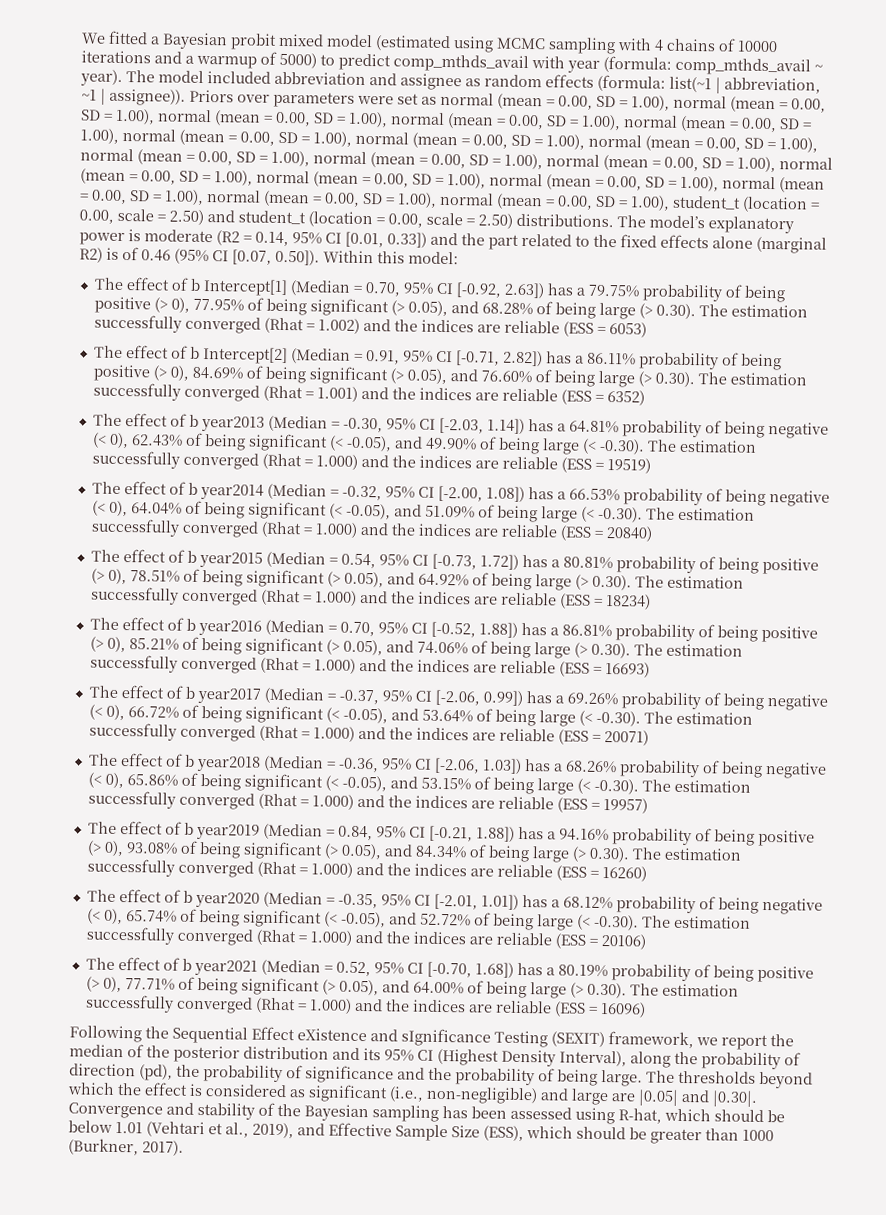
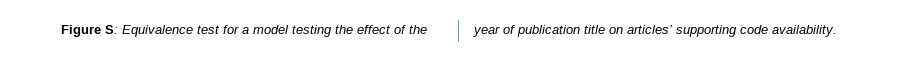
[81,30,778,55] [81,50,823,76] [80,69,821,94] [81,88,826,113] [81,108,812,133] [80,128,818,153] [80,148,833,173] [80,168,825,193] [80,189,820,213] [79,208,794,234] [79,229,827,254] [79,247,459,266] [93,277,786,303] [93,296,808,320] [93,314,647,338] [93,345,782,371] [92,364,807,388] [92,382,645,406] [92,413,829,439] [91,432,757,455] [91,450,651,474] [91,481,830,507] [91,500,755,523] [90,518,653,542] [90,549,819,575] [90,568,744,591] [90,586,651,610] [89,617,818,643] [89,636,743,659] [89,654,650,678] [88,685,828,711] [88,704,753,727] [88,722,649,746] [88,753,827,779] [87,772,751,795] [87,790,648,814] [87,821,815,847] [86,840,742,863] [86,858,647,882] [86,889,823,915] [86,908,751,931] [85,926,646,950] [85,956,814,983] [85,976,739,999] [84,994,646,1018] [69,1025,794,1051] [69,1044,801,1070] [69,1063,813,1089] [67,1082,758,1107] [68,1102,785,1125] [68,1120,774,1145] [68,1138,184,1156] We fitted a Bayesian probit mixed model (estimated using MCMC sampling with 4 chains of 10000 iterations and a warmup of 5000) to predict comp_mthds_avail with year (formula: comp_mthds_avail ~ year). The model included abbreviation and assignee as random effects (formula: list(~1 | abbreviation, ~1 | assignee)). Priors over parameters were set as normal (mean = 0.00, SD = 1.00), normal (mean = 0.00, SD = 1.00), normal (mean = 0.00, SD = 1.00), normal (mean = 0.00, SD = 1.00), normal (mean = 0.00, SD = 1.00), normal (mean = 0.00, SD = 1.00), normal (mean = 0.00, SD = 1.00), normal (mean = 0.00, SD = 1.00), normal (mean = 0.00, SD = 1.00), normal (mean = 0.00, SD = 1.00), normal (mean = 0.00, SD = 1.00), normal (mean = 0.00, SD = 1.00), normal (mean = 0.00, SD = 1.00), normal (mean = 0.00, SD = 1.00), normal (mean = 0.00, SD = 1.00), normal (mean = 0.00, SD = 1.00), normal (mean = 0.00, SD = 1.00), student_t (location = 0.00, scale = 2.50) and student_t (location = 0.00, scale = 2.50) distributions. The model’s explanatory power is moderate (R2 = 0.14, 95% CI [0.01, 0.33]) and the part related to the fixed effects alone (marginal R2) is of 0.46 (95% CI [0.07, 0.50]). Within this model: // The effect of b Intercept[1] (Median = 0.70, 95% CI [-0.92, 2.63]) has a 79.75% probability of being positive (> 0), 77.95% of being significant (> 0.05), and 68.28% of being large (> 0.30). The estimation successfully converged (Rhat = 1.002) and the indices are reliable (ESS = 6053) // The effect of b Intercept[2] (Median = 0.91, 95% CI [-0.71, 2.82]) has a 86.11% probability of being positive (> 0), 84.69% of being significant (> 0.05), and 76.60% of being large (> 0.30). The estimation successfully converged (Rhat = 1.001) and the indices are reliable (ESS = 6352) // The effect of b year2013 (Median = -0.30, 95% CI [-2.03, 1.14]) has a 64.81% probability of being negative (< 0), 62.43% of being significant (< -0.05), and 49.90% of being large (< -0.30). The estimation successfully converged (Rhat = 1.000) and the indices are reliable (ESS = 19519) // The effect of b year2014 (Median = -0.32, 95% CI [-2.00, 1.08]) has a 66.53% probability of being negative (< 0), 64.04% of being significant (< -0.05), and 51.09% of being large (< -0.30). The estimation successfully converged (Rhat = 1.000) and the indices are reliable (ESS = 20840) // The effect of b year2015 (Median = 0.54, 95% CI [-0.73, 1.72]) has a 80.81% probability of being positive (> 0), 78.51% of being significant (> 0.05), and 64.92% of being large (> 0.30). The estimation successfully converged (Rhat = 1.000) and the indices are reliable (ESS = 18234) // The effect of b year2016 (Median = 0.70, 95% CI [-0.52, 1.88]) has a 86.81% probability of being positive (> 0), 85.21% of being significant (> 0.05), and 74.06% of being large (> 0.30). The estimation successfully converged (Rhat = 1.000) and the indices are reliable (ESS = 16693) // The effect of b year2017 (Median = -0.37, 95% CI [-2.06, 0.99]) has a 69.26% probability of being negative (< 0), 66.72% of being significant (< -0.05), and 53.64% of being large (< -0.30). The estimation successfully converged (Rhat = 1.000) and the indices are reliable (ESS = 20071) // The effect of b year2018 (Median = -0.36, 95% CI [-2.06, 1.03]) has a 68.26% probability of being negative (< 0), 65.86% of being significant (< -0.05), and 53.15% of being large (< -0.30). The estimation successfully converged (Rhat = 1.000) and the indices are reliable (ESS = 19957) // The effect of b year2019 (Median = 0.84, 95% CI [-0.21, 1.88]) has a 94.16% probability of being positive (> 0), 93.08% of being significant (> 0.05), and 84.34% of being large (> 0.30). The estimation successfully converged (Rhat = 1.000) and the indices are reliable (ESS = 16260) // The effect of b year2020 (Median = -0.35, 95% CI [-2.01, 1.01]) has a 68.12% probability of being negative (< 0), 65.74% of being significant (< -0.05), and 52.72% of being large (< -0.30). The estimation successfully converged (Rhat = 1.000) and the indices are reliable (ESS = 20106) // The effect of b year2021 (Median = 0.52, 95% CI [-0.70, 1.68]) has a 80.19% probability of being positive (> 0), 77.71% of being significant (> 0.05), and 64.00% of being large (> 0.30). The estimation successfully converged (Rhat = 1.000) and the indices are reliable (ESS = 16096) // Following the Sequential Effect eXistence and sIgnificance Testing (SEXIT) framework, we report the median of the posterior distribution and its 95% CI (Highest Density Interval), along the probability of direction (pd), the probability of significance and the probability of being large. The thresholds beyond which the effect is considered as significant (i.e., non-negligible) and large are |0.05| and |0.30|. Convergence and stability of the Bayesian sampling has been assessed using R-hat, which should be below 1.01 (Vehtari et al., 2019), and Effective Sample Size (ESS), which should be greater than 1000 (Burkner, 2017). -> [61,25,837,37] Figure S: Equivalence test for a model testing the effect of the year of publication title on articles’ supporting code availability.

